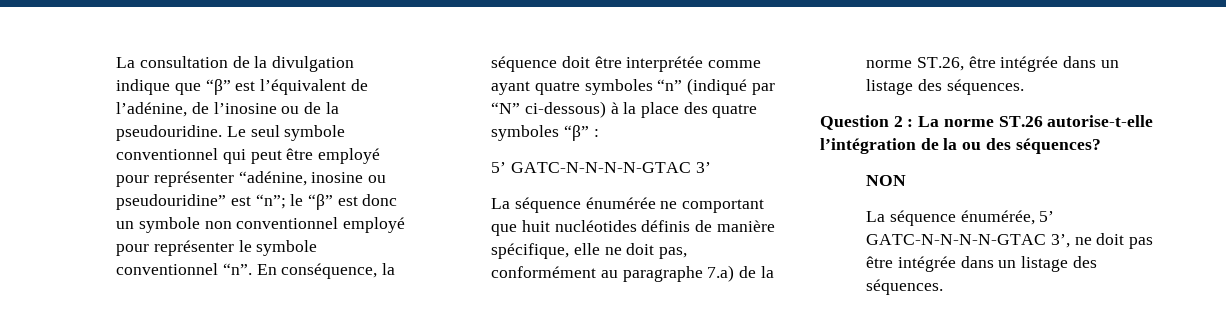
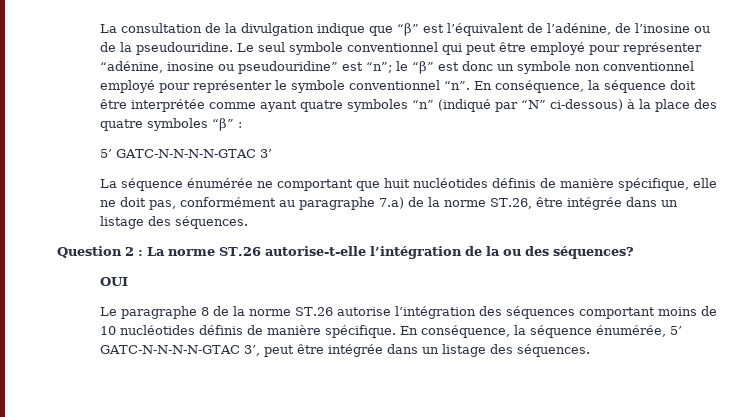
[866,175,907,186] [866,211,886,222] NON // La -> [100,277,129,286] [100,306,718,319] [100,325,527,338] OUI // Le paragraphe 8 de la norme ST.26 autorise l’intégration des séquences comportant moins de 10 nucléotides définis de manière spécifique. En conséquence, la
[1074,233,1154,249] ne doit pas -> [264,345,295,357] peut

